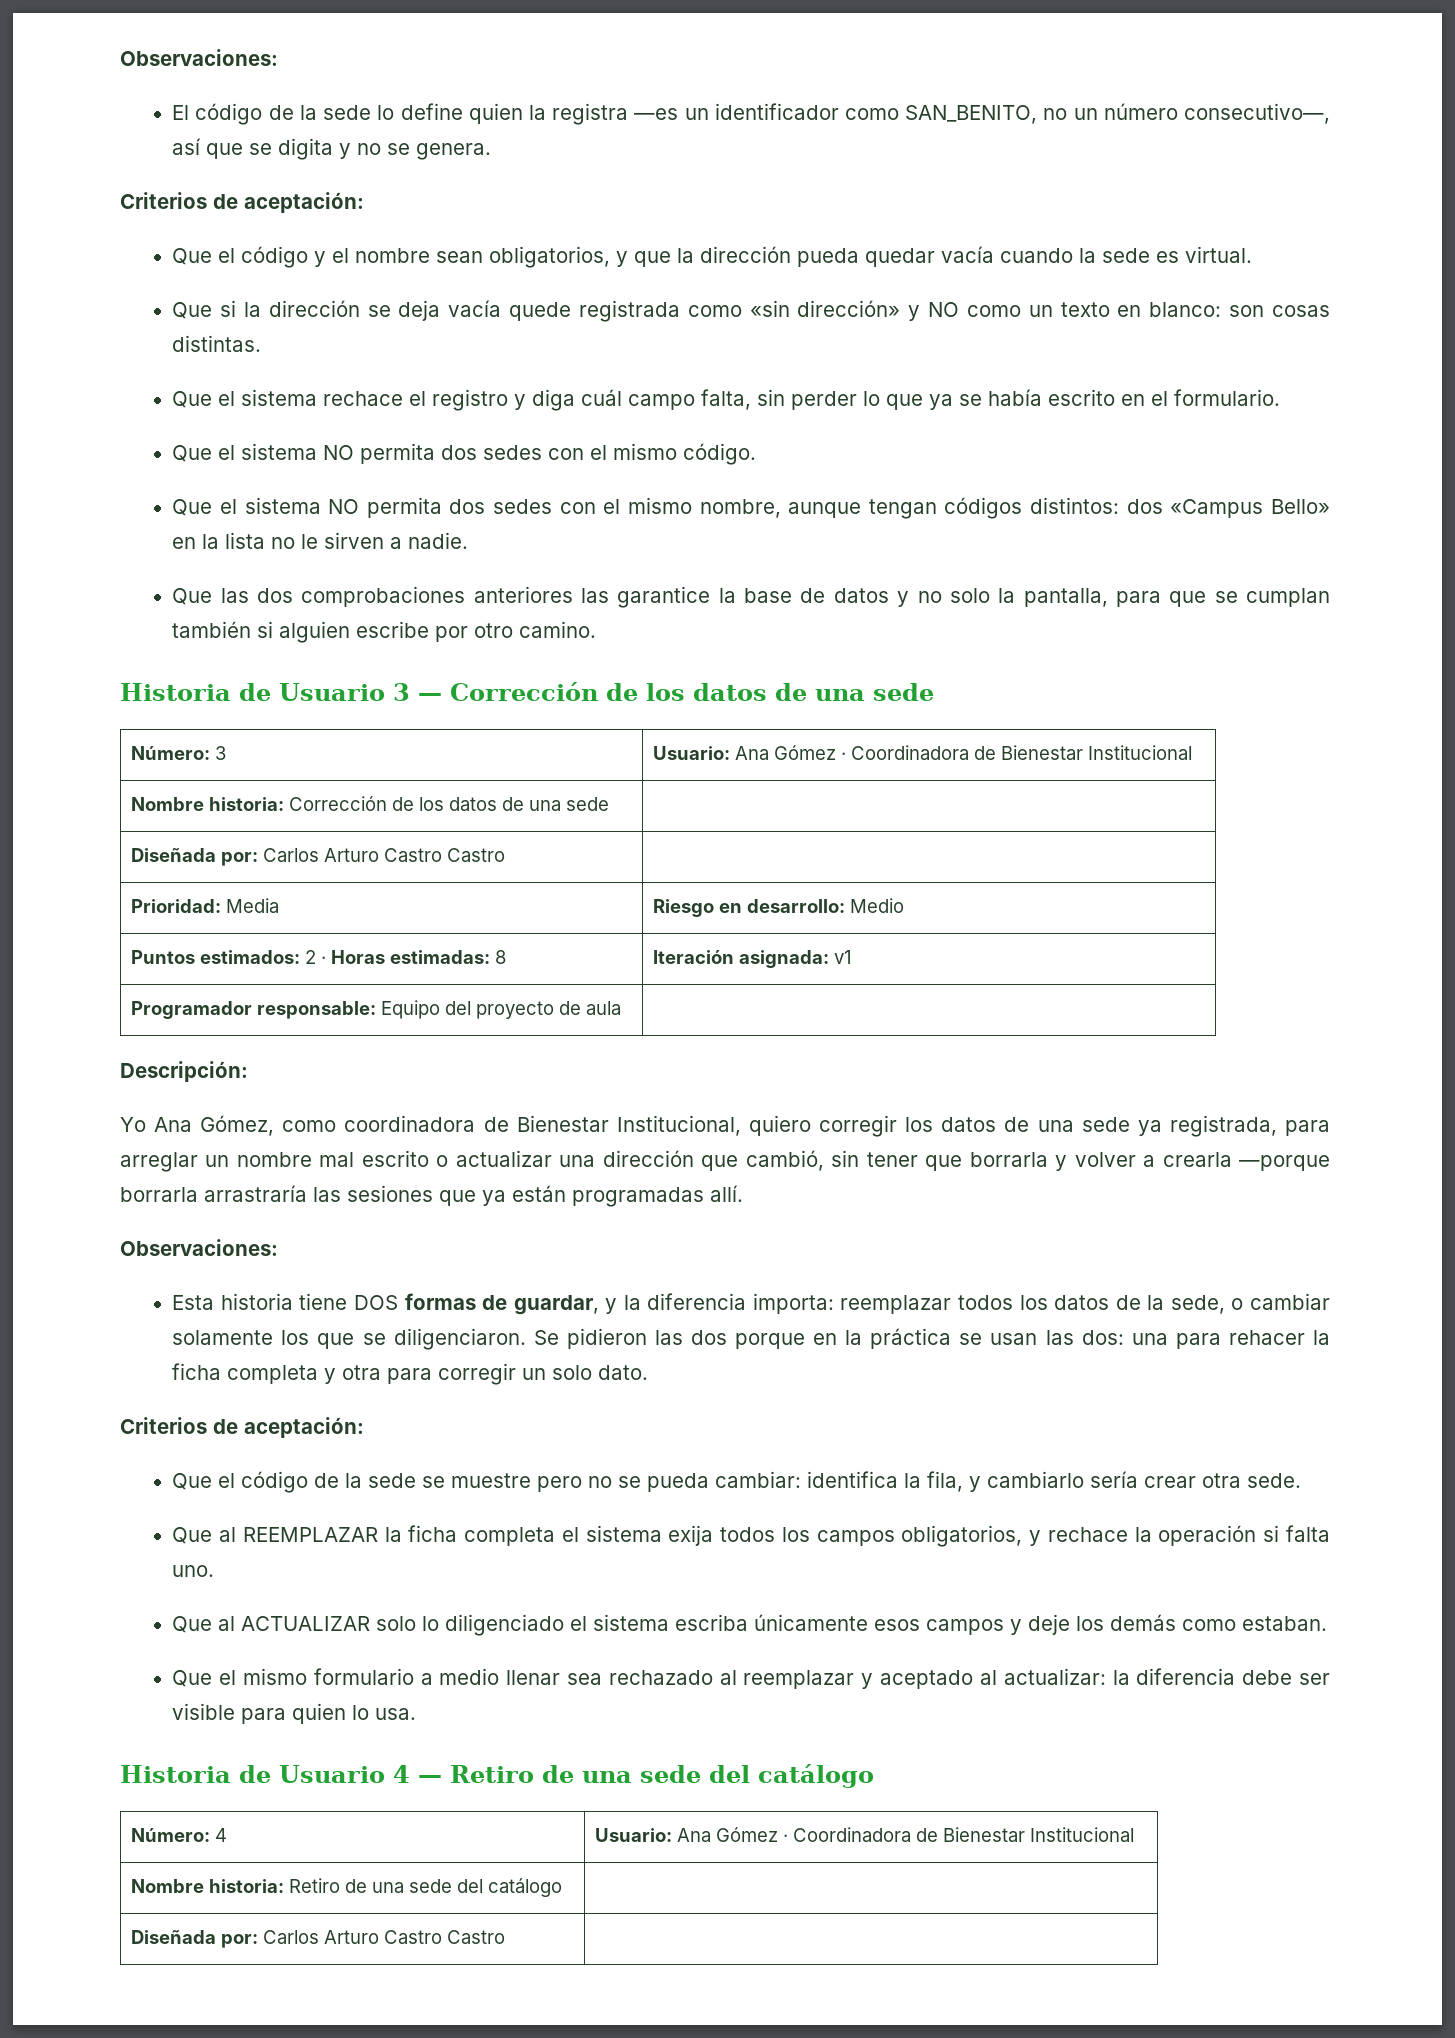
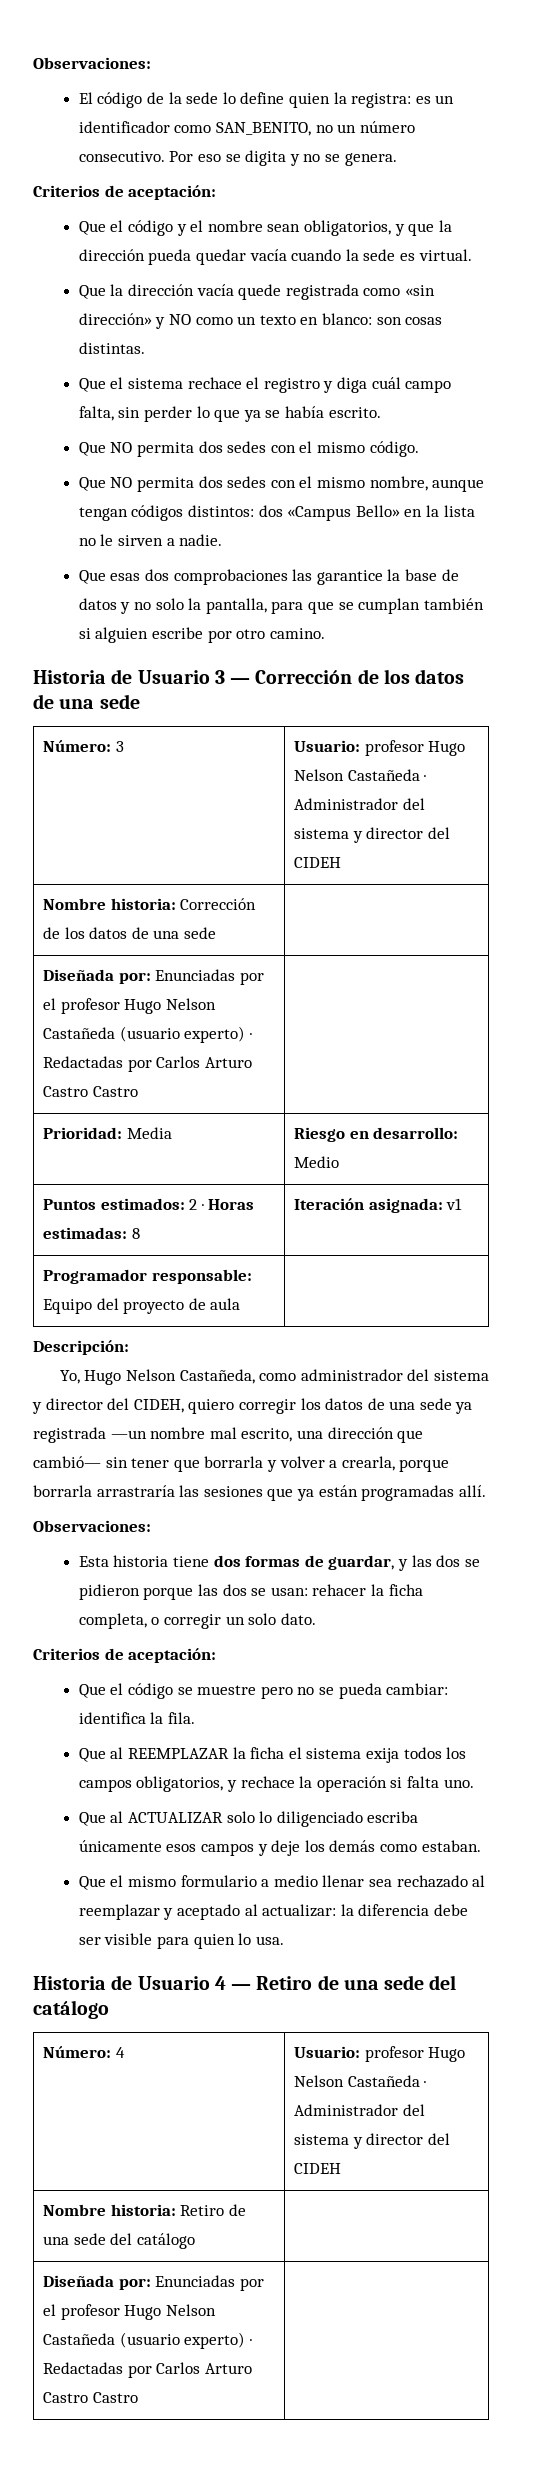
[552,103,679,125] registra —es -> [351,93,431,108] registra: es
[1184,103,1330,124] [172,138,244,159] consecutivo—, así que -> [78,151,221,162] consecutivo. Por eso
[220,300,441,321] si la dirección se deja -> [110,284,194,296] la dirección
[1048,389,1281,406] [172,443,318,462] escrito en el formulario. // Que el sistema -> [328,407,381,418] [78,442,106,456] escrito. // Que
[219,497,321,514] el sistema -> (106, 484) none
[220,588,249,603] las -> [110,573,141,581] esas
[473,586,573,603] anteriores -> (288, 577) none
[735,745,1193,760] Ana Gómez · Coordinadora de Bienestar Institucional -> [364,740,466,756] [294,769,427,781] [294,798,425,810] [294,827,450,843] [294,857,342,868] profesor Hugo Nelson Castañeda · Administrador del sistema y director del CIDEH
(259, 859) none -> [155,969,264,985] [43,998,216,1014] [43,1026,252,1043] [43,1056,152,1072] Enunciadas por el profesor Hugo Nelson Castañeda (usuario experto) · Redactadas por
[120,1115,741,1136] Yo Ana Gómez, como coordinadora de Bienestar Institucional, -> [59,1369,489,1385] [32,1398,184,1414] Yo, Hugo Nelson Castañeda, como administrador del sistema y director del CIDEH,
[1169,1115,1330,1137] [120,1150,552,1172] registrada, para arreglar un nombre mal escrito o actualizar -> [33,1427,293,1443] registrada —un nombre mal escrito,
[745,1150,824,1171] cambió, -> [33,1456,101,1468] cambió—
[1162,1152,1331,1171] crearla —porque -> [341,1456,450,1472] crearla, porque
[353,1295,398,1310] DOS -> [213,1555,241,1567] dos
[623,1293,1331,1314] [172,1328,1330,1350] [172,1363,433,1384] la diferencia importa: reemplazar todos los datos de la sede, o cambiar solamente los que se diligenciaron. Se pidieron las dos porque en la práctica se usan las dos: una para rehacer la ficha completa y otra para -> [411,1555,480,1567] [78,1584,423,1600] [78,1613,160,1629] las dos se pidieron porque las dos se usan: rehacer la ficha completa, o
[314,1473,417,1488] de la sede -> (173, 1691) none
[927,1471,1302,1492] fila, y cambiarlo sería crear otra sede. -> [167,1712,195,1724] fila.
[464,1527,556,1546] completa -> (285, 1753) none
[570,1614,670,1631] el sistema -> (363, 1819) none
[677,1827,1135,1842] Ana Gómez · Coordinadora de Bienestar Institucional -> [364,2046,466,2062] [294,2075,427,2087] [294,2104,425,2116] [294,2133,450,2149] [294,2163,342,2174] profesor Hugo Nelson Castañeda · Administrador del sistema y director del CIDEH
(259, 1941) none -> [155,2275,264,2291] [43,2304,216,2320] [43,2332,252,2349] [43,2362,152,2378] Enunciadas por el profesor Hugo Nelson Castañeda (usuario experto) · Redactadas por

